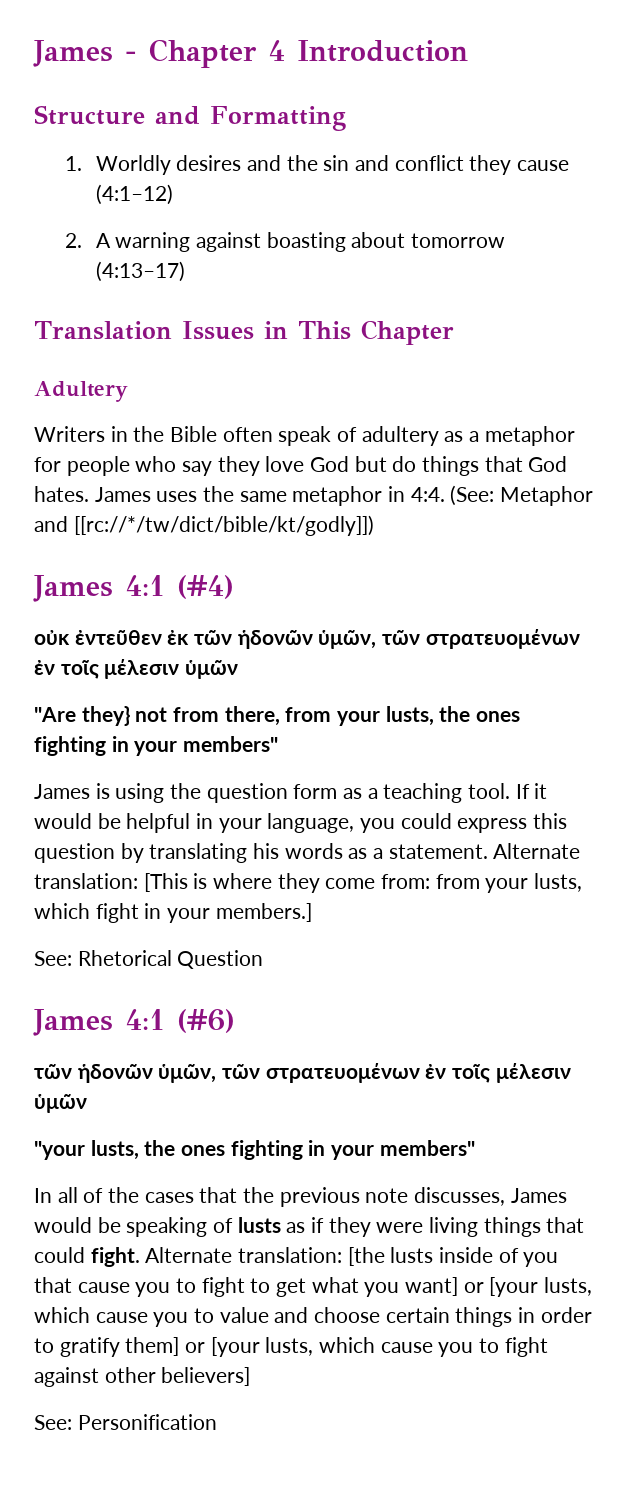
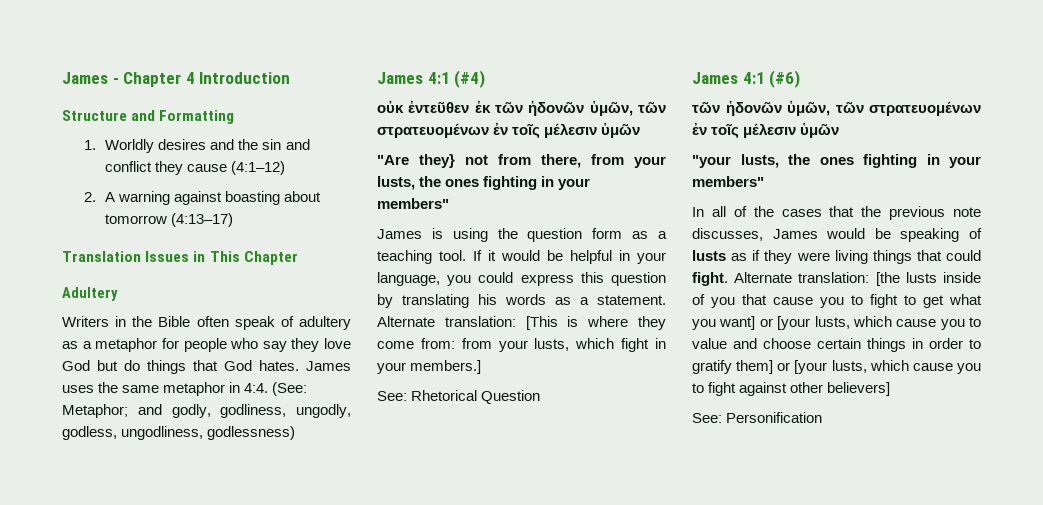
[500,486,594,506] [34,515,374,536] Metaphor and [[rc://*/tw/dict/bible/kt/godly]]) -> [62,404,351,418] [62,426,296,440] Metaphor; and godly, godliness, ungodly, godless, ungodliness, godlessness)

